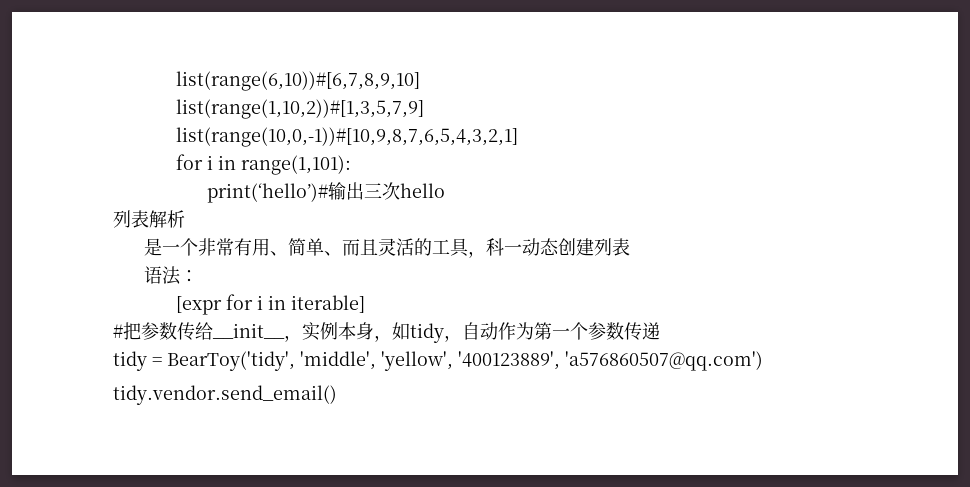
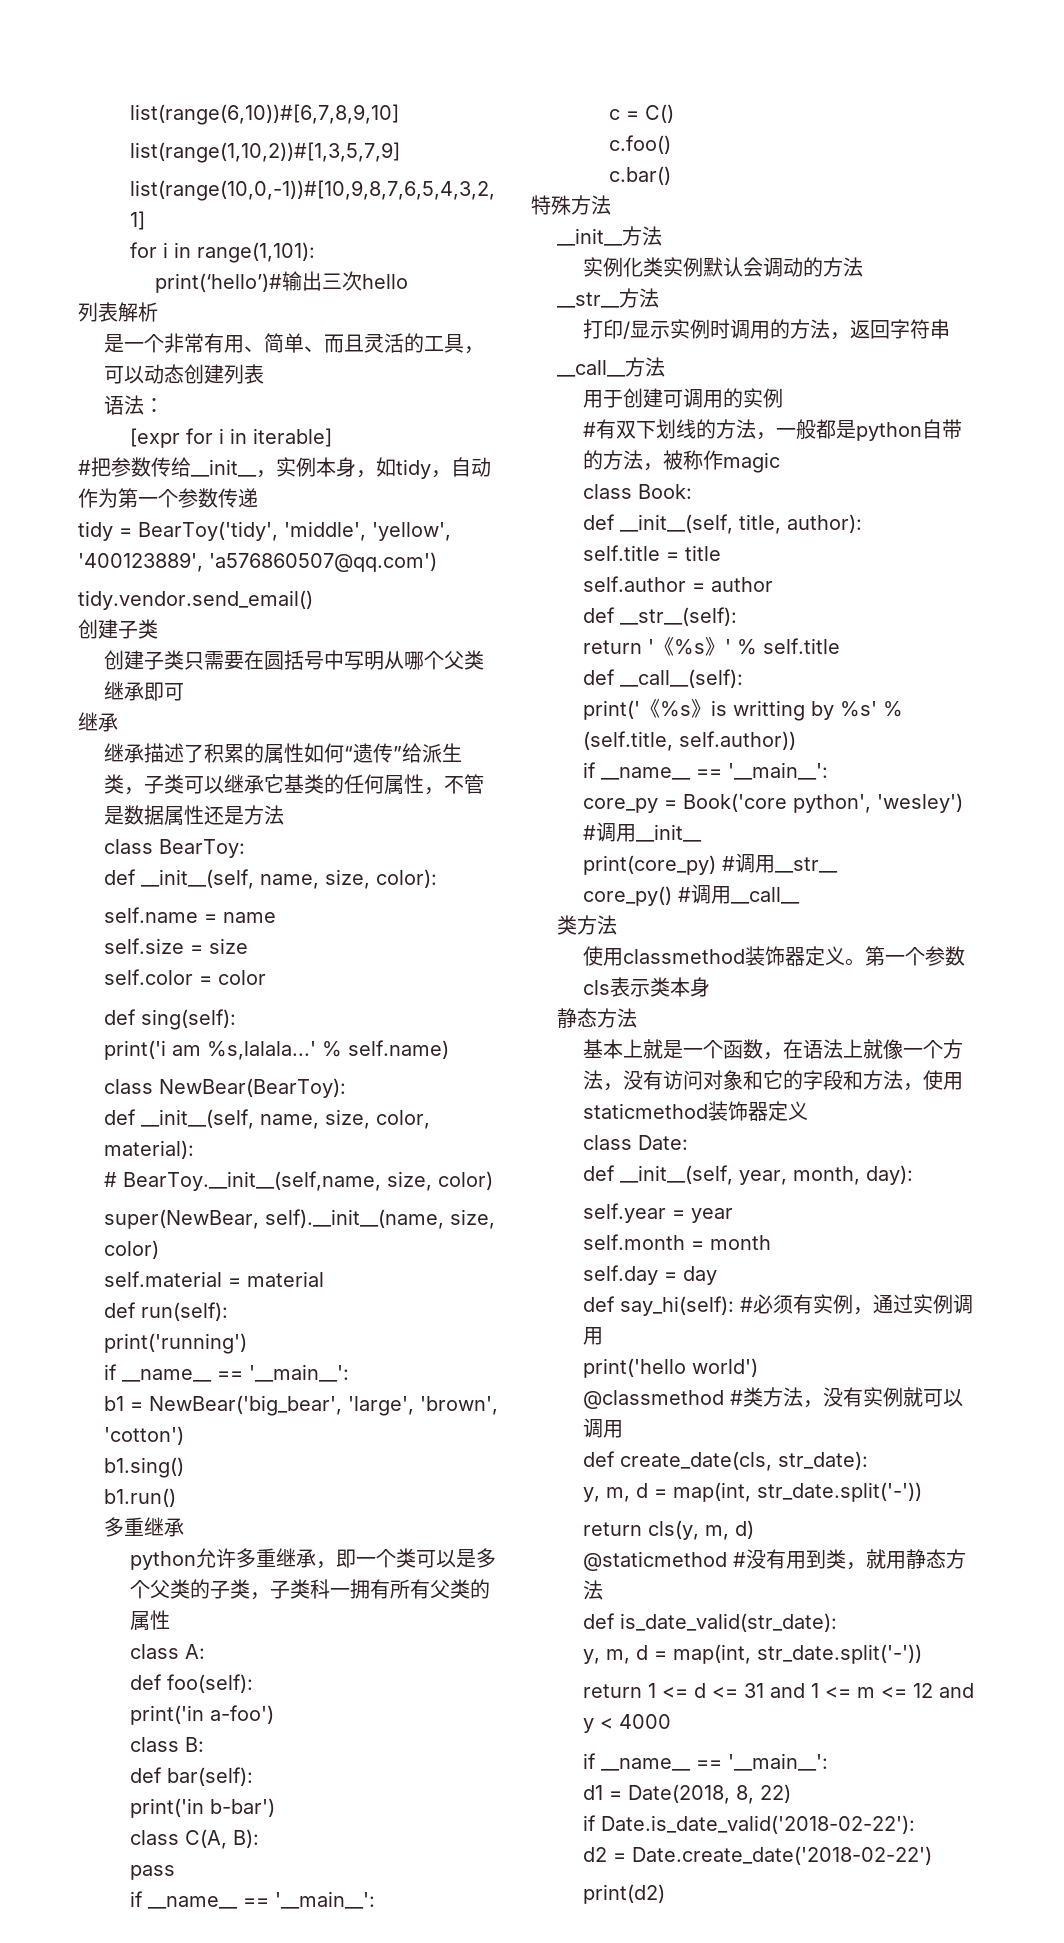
[486,238,523,256] 科一 -> [103,366,144,384] 可以
(338, 395) none -> [77,619,158,639] [103,650,484,670] [103,681,184,701] [77,712,118,732] [103,743,462,764] [103,774,484,795] [103,805,284,826] [103,839,245,858] [103,869,437,889] [103,907,276,923] [103,938,248,954] [103,969,266,985] [103,1009,236,1030] [103,1040,449,1060] [103,1078,346,1098] [103,1109,430,1129] [103,1140,194,1159] [103,1171,493,1191] [103,1209,495,1229] [103,1240,159,1259] [103,1271,324,1287] [103,1302,228,1321] [103,1333,247,1354] [103,1364,349,1382] [103,1395,498,1416] [103,1426,184,1445] [103,1457,184,1478] [103,1488,176,1507] [103,1517,184,1537] [129,1548,496,1570] [129,1579,490,1600] [129,1610,170,1631] [129,1644,205,1659] [129,1674,253,1693] [129,1705,274,1725] [129,1737,204,1752] [129,1767,253,1786] [129,1798,275,1818] [129,1829,259,1849] [129,1865,175,1880] [129,1891,375,1909] [608,104,674,123] [608,135,671,154] [608,166,671,185] [531,195,611,215] [556,226,662,246] [582,257,863,277] [556,288,659,308] [582,319,950,340] [556,357,665,377] [582,388,783,408] [582,419,962,441] [582,450,780,473] [582,484,692,499] [582,514,862,534] [582,545,721,561] [582,576,773,592] [582,607,737,626] [582,637,840,656] [582,669,743,688] [582,699,903,721] [582,731,796,751] [582,762,828,780] [582,793,963,813] [582,822,702,842] [582,853,838,875] [582,884,800,906] [556,915,617,935] [582,946,965,966] [582,977,710,997] [556,1008,637,1028] [582,1039,963,1060] [582,1070,963,1091] [582,1101,808,1121] [582,1135,688,1150] [582,1165,913,1185] [582,1203,733,1223] [582,1234,771,1250] [582,1265,717,1285] [582,1294,973,1316] [582,1327,603,1345] [582,1358,758,1378] [582,1387,963,1409] [582,1418,623,1438] [582,1451,868,1471] [582,1482,922,1502] [582,1520,754,1540] [582,1549,966,1571] [582,1580,603,1600] [582,1613,837,1632] [582,1644,922,1664] [582,1683,974,1698] [582,1714,671,1733] [582,1753,828,1771] [582,1784,791,1804] [582,1815,915,1834] [582,1846,932,1865] [582,1884,665,1904] // 创建子类 // 创建子类只需要在圆括号中写明从哪个父类继承即可 // 继承 // 继承描述了积累的属性如何“遗传”给派生类，子类可以继承它基类的任何属性，不管是数据属性还是方法 // class BearToy: // def __init__(self, name, size, color): // self.name = name // self.size = size // self.color = color // def sing(self): // print('i am %s,lalala...' % self.name) // class NewBear(BearToy): // def __init__(self, name, size, color, material): // # BearToy.__init__(self,name, size, color) // super(NewBear, self).__init__(name, size, color) // self.material = material // def run(self): // print('running') // if __name__ == '__main__': // b1 = NewBear('big_bear', 'large', 'brown', 'cotton') // b1.sing() // b1.run() // 多重继承 // python允许多重继承，即一个类可以是多个父类的子类，子类科一拥有所有父类的属性 // class A: // def foo(self): // print('in a-foo') // class B: // def bar(self): // print('in b-bar') // class C(A, B): // pass // if __name__ == '__main__': // c = C() // c.foo() // c.bar() // 特殊方法 // __init__方法 // 实例化类实例默认会调动的方法 // __str__方法 // 打印/显示实例时调用的方法，返回字符串 // __call__方法 // 用于创建可调用的实例 // #有双下划线的方法，一般都是python自带的方法，被称作magic // class Book: // def __init__(self, title, author): // self.title = title // self.author = author // def __str__(self): // return '《%s》' % self.title // def __call__(self): // print('《%s》is writting by %s' % (self.title, self.author)) // if __name__ == '__main__': // core_py = Book('core python', 'wesley') #调用__init__ // print(core_py) #调用__str__ // core_py() #调用__call__ // 类方法 // 使用classmethod装饰器定义。第一个参数cls表示类本身 // 静态方法 // 基本上就是一个函数，在语法上就像一个方法，没有访问对象和它的字段和方法，使用staticmethod装饰器定义 // class Date: // def __init__(self, year, month, day): // self.year = year // self.month = month // self.day = day // def say_hi(self): #必须有实例，通过实例调用 // print('hello world') // @classmethod #类方法，没有实例就可以调用 // def create_date(cls, str_date): // y, m, d = map(int, str_date.split('-')) // return cls(y, m, d) // @staticmethod #没有用到类，就用静态方法 // def is_date_valid(str_date): // y, m, d = map(int, str_date.split('-')) // return 1 <= d <= 31 and 1 <= m <= 12 and y < 4000 // if __name__ == '__main__': // d1 = Date(2018, 8, 22) // if Date.is_date_valid('2018-02-22'): // d2 = Date.create_date('2018-02-22') // print(d2)

